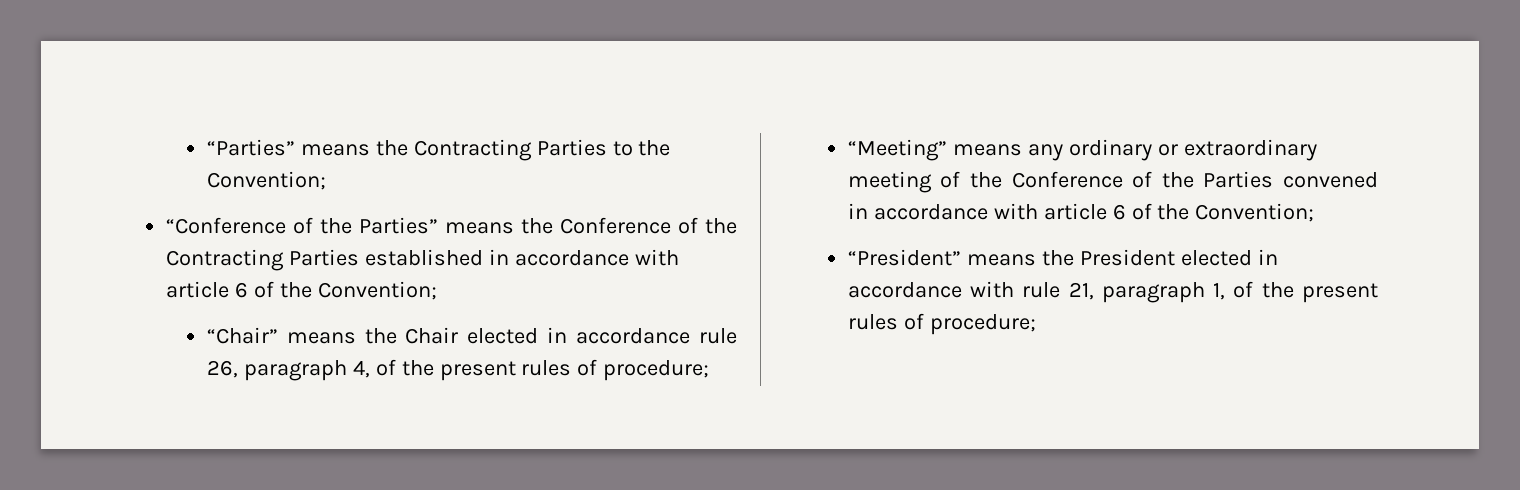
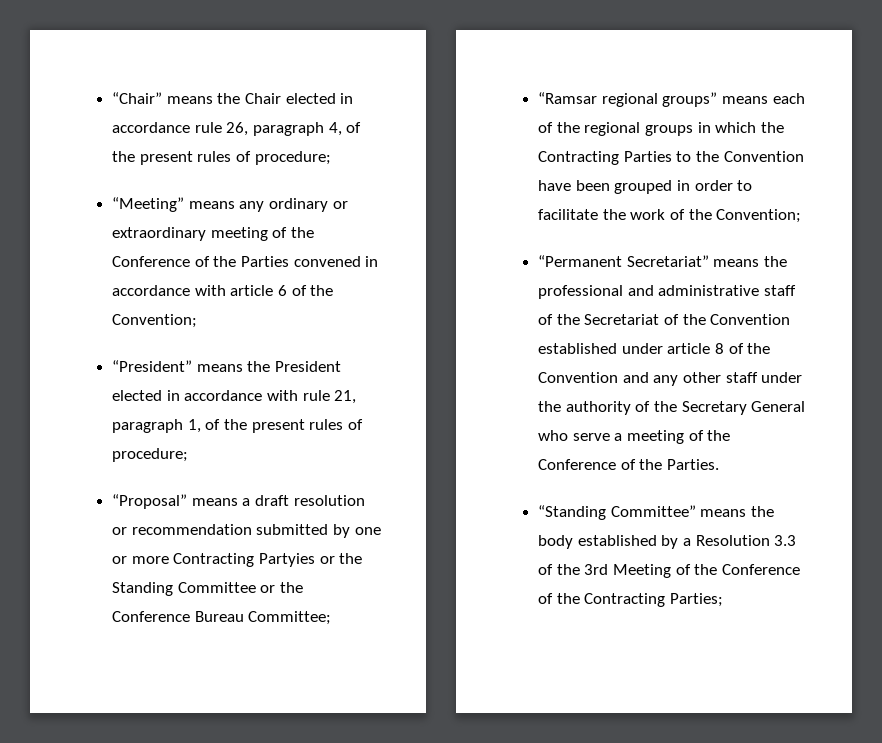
[206,139,671,161] [206,171,326,190] [166,217,738,234] [166,249,679,271] [166,281,437,300] “Parties” means the Contracting Parties to the Convention; // “Conference of the Parties” means the Conference of the Contracting Parties established in accordance with article 6 of the Convention; // -> (112, 98) none
(1036, 324) none -> [112,494,365,509] [112,524,381,538] [112,553,363,567] [112,582,303,596] [112,611,332,625] [538,92,805,107] [538,122,784,136] [538,151,804,165] [538,180,753,194] [538,209,802,223] [538,255,787,267] [538,285,796,299] [538,314,791,325] [538,343,771,354] [538,372,803,386] [538,401,806,415] [538,430,731,444] [538,459,719,470] [538,505,774,520] [538,535,797,549] [538,564,800,578] [538,593,723,607] // “Proposal” means a draft resolution or recommendation submitted by one or more Contracting Partyies or the Standing Committee or the Conference Bureau Committee; // “Ramsar regional groups” means each of the regional groups in which the Contracting Parties to the Convention have been grouped in order to facilitate the work of the Convention; // “Permanent Secretariat” means the professional and administrative staff of the Secretariat of the Convention established under article 8 of the Convention and any other staff under the authority of the Secretary General who serve a meeting of the Conference of the Parties. // “Standing Committee” means the body established by a Resolution 3.3 of the 3rd Meeting of the Conference of the Contracting Parties;

